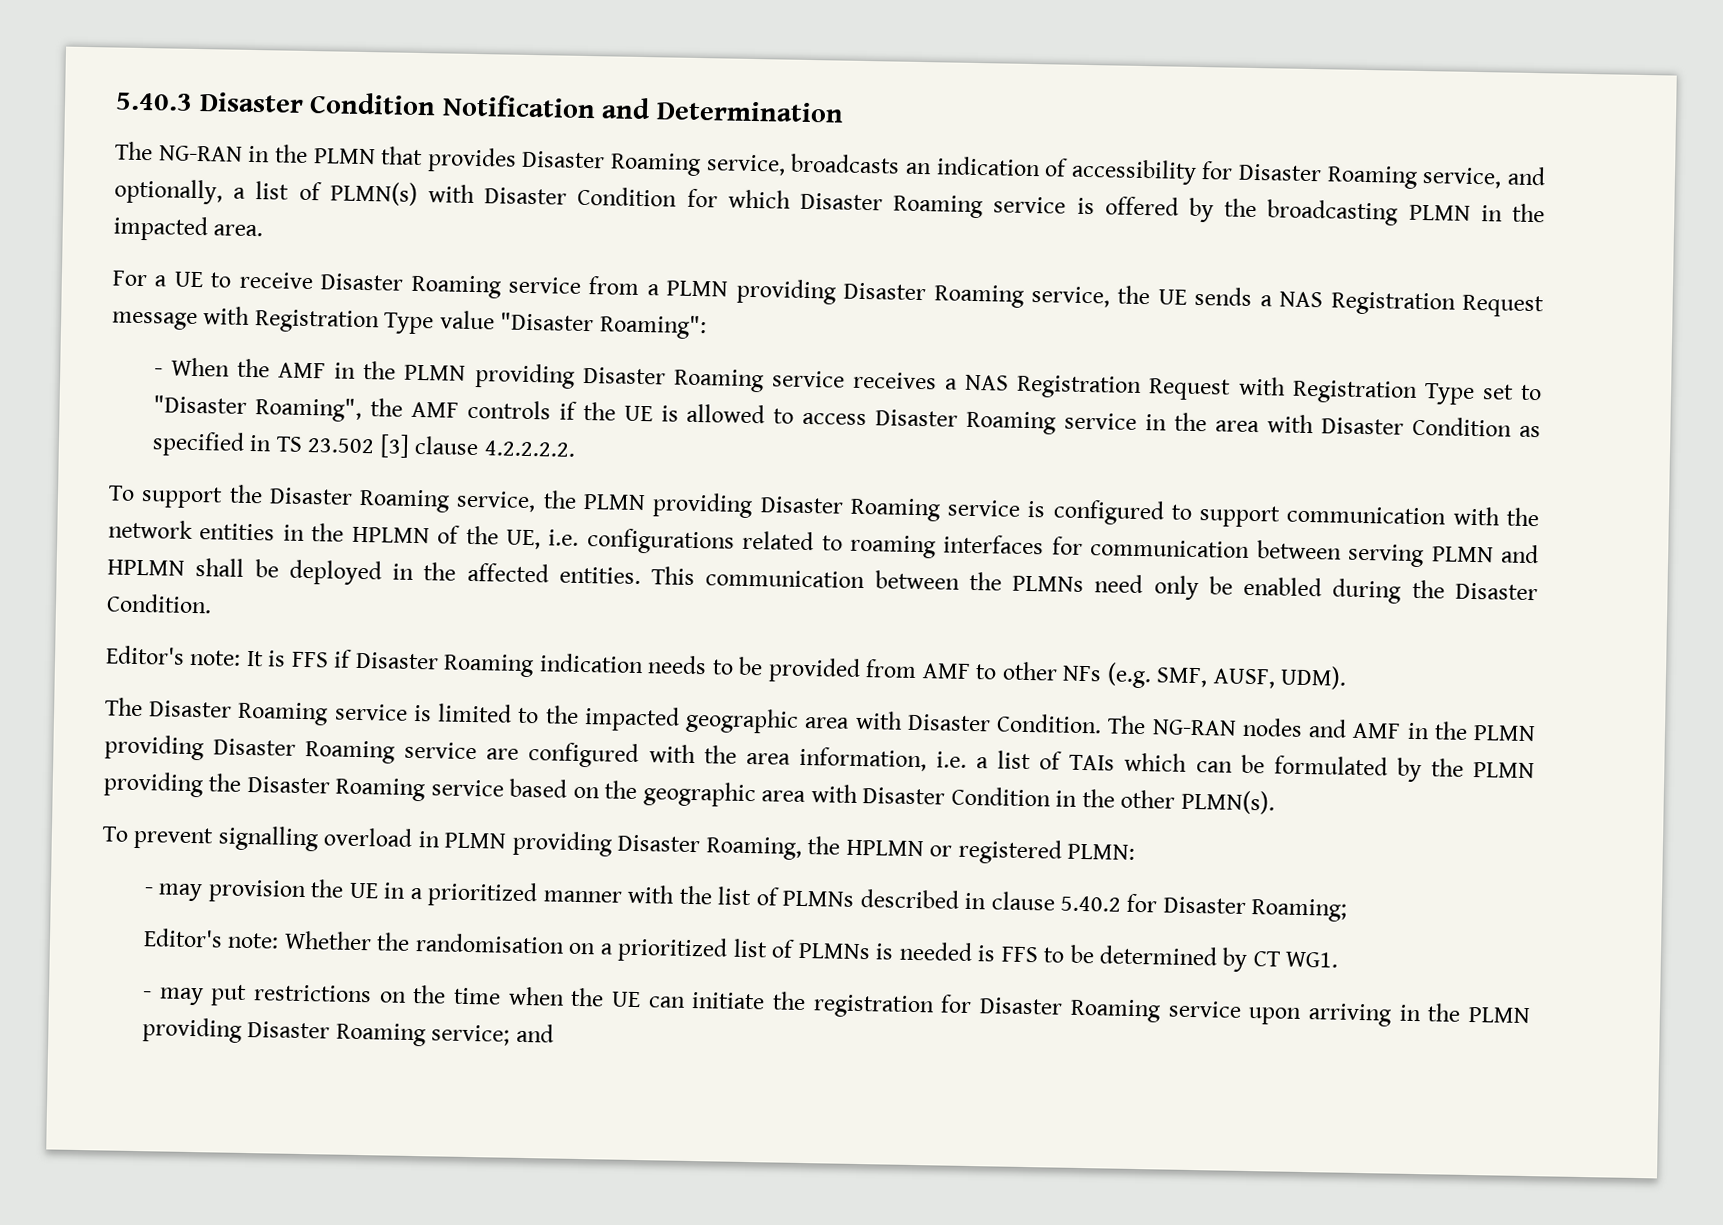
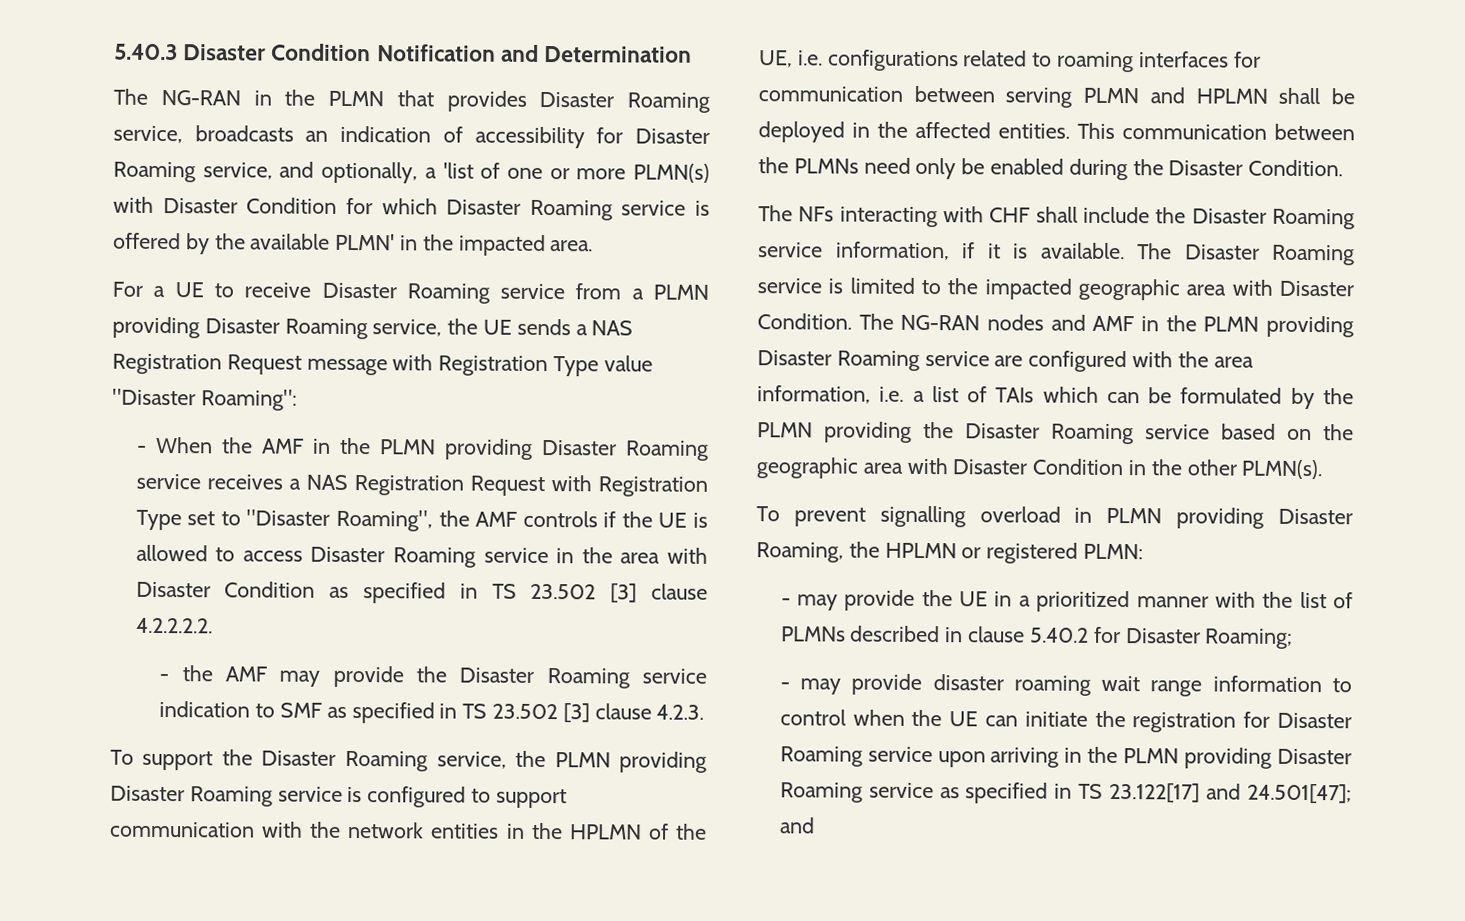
[255,181,322,201] list of -> [442,162,627,180] 'list of one or more
[1267,199,1471,226] broadcasting PLMN -> [250,233,396,251] available PLMN'
(576, 448) none -> [159,665,707,689] [159,701,705,724] // - the AMF may provide the Disaster Roaming service indication to SMF as specified in TS 23.502 [3] clause 4.2.3.
[105,645,1348,690] Editor's note: It is FFS if Disaster Roaming indication needs to be provided from AMF to other NFs (e.g. SMF, AUSF, UDM). // -> [758,205,1355,230] [758,241,1125,261] The NFs interacting with CHF shall include the Disaster Roaming service information, if it is available.
[207,879,307,904] provision -> [844,589,916,611] provide
[142,928,1339,972] [141,984,501,1007] Editor's note: Whether the randomisation on a prioritized list of PLMNs is needed is FFS to be determined by CT WG1. // - may put restrictions on the time -> [779,673,1352,697] [779,709,846,726] - may provide disaster roaming wait range information to control
[431,1024,511,1046] service; -> [868,782,1353,804] service as specified in TS 23.122[17] and 24.501[47];

